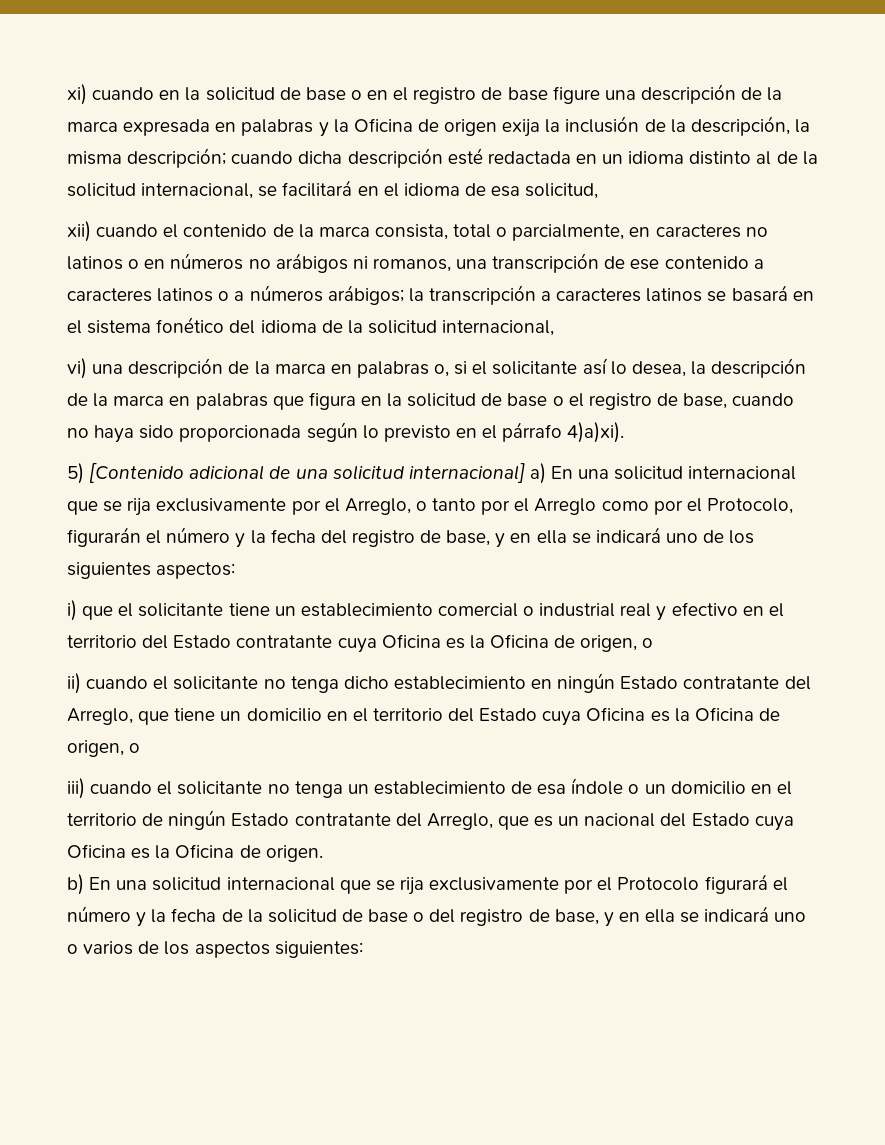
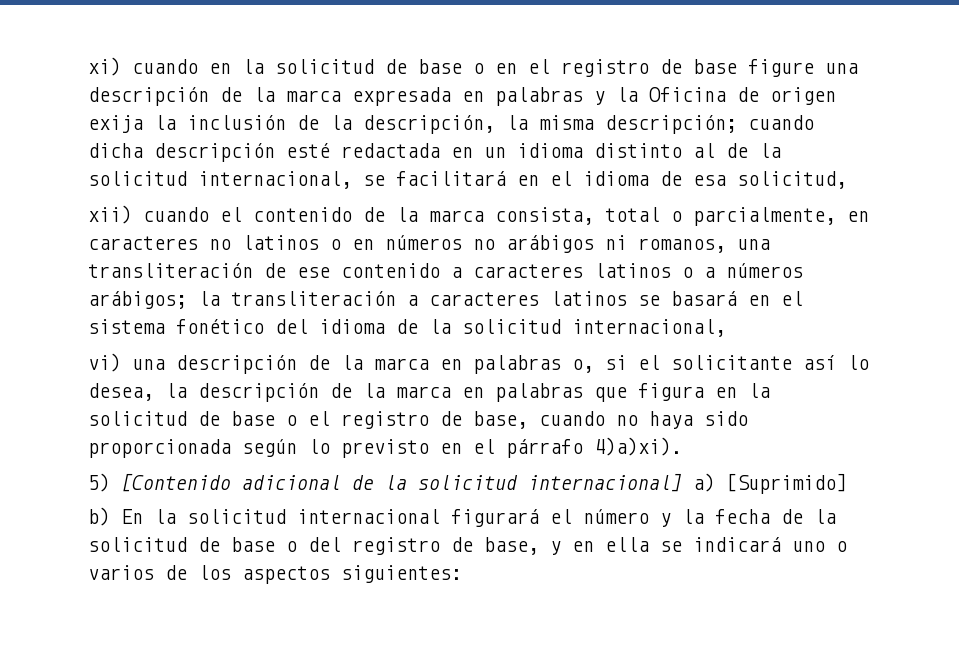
[492,253,600,273] transcripción -> [88,263,253,278] transliteración
[428,285,536,305] transcripción -> [231,291,396,306] transliteración
[295,469,328,479] una -> [385,475,407,490] la
[551,466,797,480] [67,498,793,516] [67,527,755,548] [67,562,236,579] [67,600,784,621] [67,634,654,653] [67,673,811,694] [67,707,780,726] [67,740,141,757] [67,778,792,799] [67,810,794,831] [67,844,323,862] En una solicitud internacional que se rija exclusivamente por el Arreglo, o tanto por el Arreglo como por el Protocolo, figurarán el número y la fecha del registro de base, y en ella se indicará uno de los siguientes aspectos: // i) que el solicitante tiene un establecimiento comercial o industrial real y efectivo en el territorio del Estado contratante cuya Oficina es la Oficina de origen, o // ii) cuando el solicitante no tenga dicho establecimiento en ningún Estado contratante del Arreglo, que tiene un domicilio en el territorio del Estado cuya Oficina es la Oficina de origen, o // iii) cuando el solicitante no tenga un establecimiento de esa índole o un domicilio en el territorio de ningún Estado contratante del Arreglo, que es un nacional del Estado cuya Oficina es la Oficina de origen. -> [726,473,847,494] [Suprimido]
[116,877,700,895] una solicitud internacional que se rija exclusivamente por el Protocolo -> [154,509,440,524] la solicitud internacional

